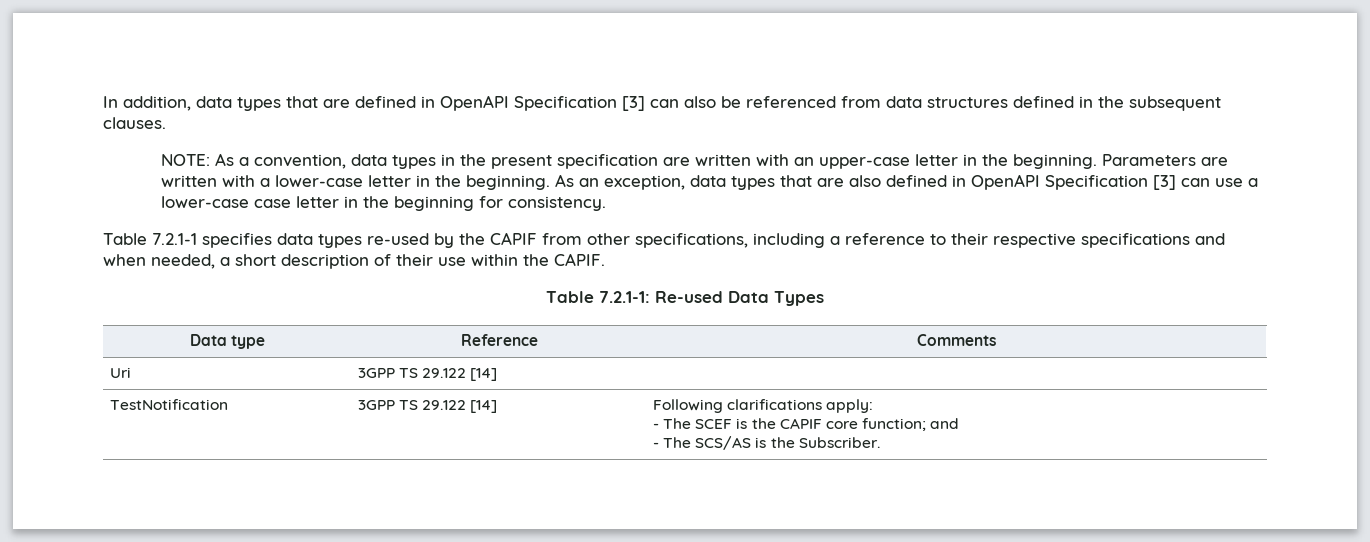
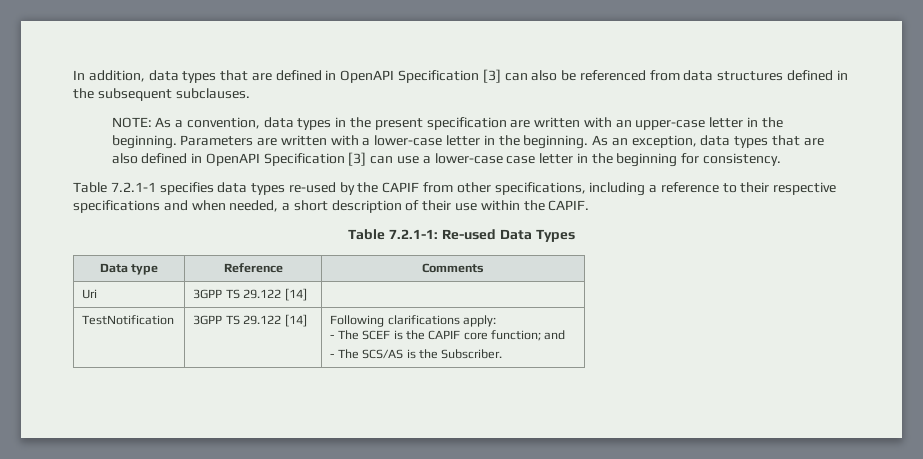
[103,117,166,129] clauses. -> [175,88,250,99] subclauses.

